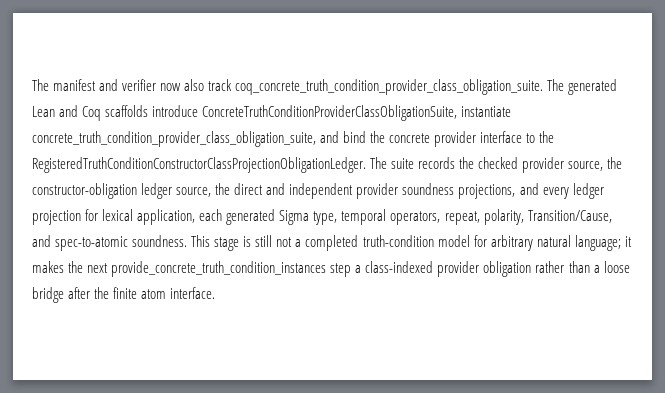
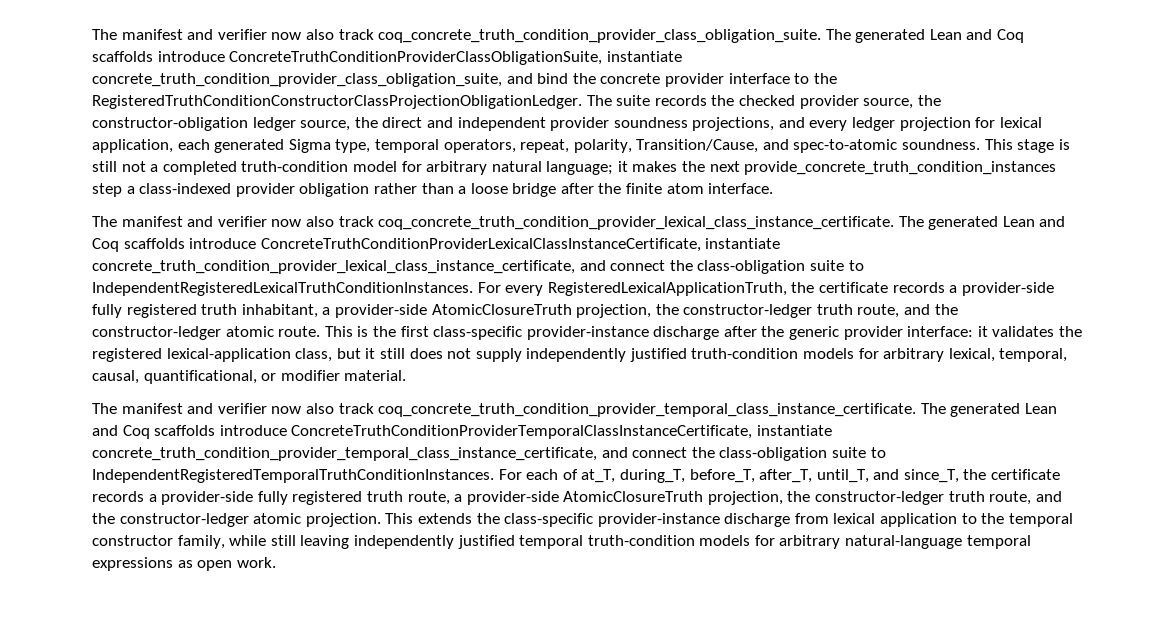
(216, 293) none -> [92,216,1066,230] [92,238,781,252] [92,260,864,274] [92,282,1054,296] [92,304,958,318] [92,326,1083,340] [92,348,1068,362] [92,370,407,384] [92,403,1057,417] [92,425,832,439] [92,447,886,461] [92,469,1061,483] [92,491,1062,505] [92,513,1073,527] [92,535,1031,549] [92,557,276,571] // The manifest and verifier now also track coq_concrete_truth_condition_provider_lexical_class_instance_certificate. The generated Lean and Coq scaffolds introduce ConcreteTruthConditionProviderLexicalClassInstanceCertificate, instantiate concrete_truth_condition_provider_lexical_class_instance_certificate, and connect the class-obligation suite to IndependentRegisteredLexicalTruthConditionInstances. For every RegisteredLexicalApplicationTruth, the certificate records a provider-side fully registered truth inhabitant, a provider-side AtomicClosureTruth projection, the constructor-ledger truth route, and the constructor-ledger atomic route. This is the first class-specific provider-instance discharge after the generic provider interface: it validates the registered lexical-application class, but it still does not supply independently justified truth-condition models for arbitrary lexical, temporal, causal, quantificational, or modifier material. // The manifest and verifier now also track coq_concrete_truth_condition_provider_temporal_class_instance_certificate. The generated Lean and Coq scaffolds introduce ConcreteTruthConditionProviderTemporalClassInstanceCertificate, instantiate concrete_truth_condition_provider_temporal_class_instance_certificate, and connect the class-obligation suite to IndependentRegisteredTemporalTruthConditionInstances. For each of at_T, during_T, before_T, after_T, until_T, and since_T, the certificate records a provider-side fully registered truth route, a provider-side AtomicClosureTruth projection, the constructor-ledger truth route, and the constructor-ledger atomic projection. This extends the class-specific provider-instance discharge from lexical application to the temporal constructor family, while still leaving independently justified temporal truth-condition models for arbitrary natural-language temporal expressions as open work.

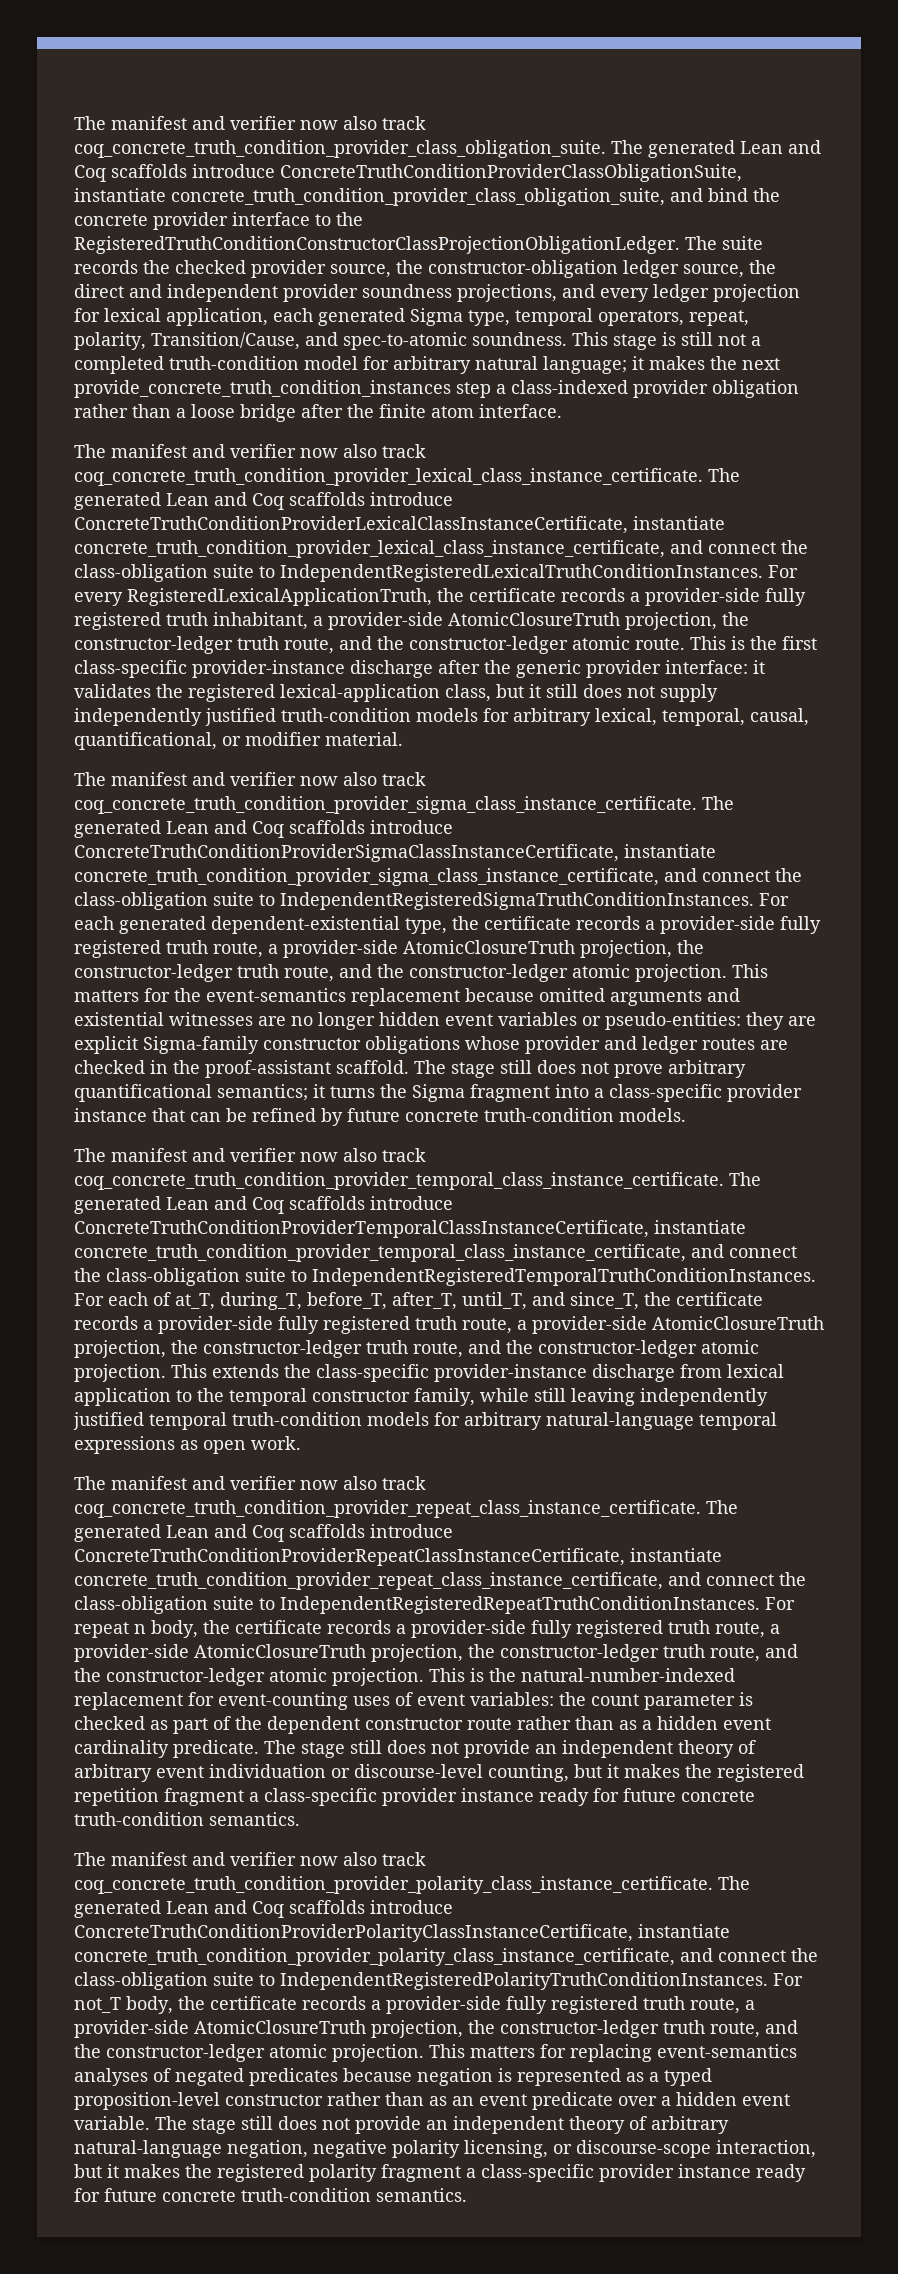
(407, 375) none -> [74,772,426,786] [74,796,734,814] [74,820,453,838] [74,844,716,862] [74,868,802,886] [74,892,789,910] [74,916,821,934] [74,940,704,958] [74,964,768,982] [74,988,740,1006] [74,1012,816,1030] [74,1036,788,1054] [74,1060,746,1078] [74,1084,802,1102] [74,1108,686,1126] // The manifest and verifier now also track coq_concrete_truth_condition_provider_sigma_class_instance_certificate. The generated Lean and Coq scaffolds introduce ConcreteTruthConditionProviderSigmaClassInstanceCertificate, instantiate concrete_truth_condition_provider_sigma_class_instance_certificate, and connect the class-obligation suite to IndependentRegisteredSigmaTruthConditionInstances. For each generated dependent-existential type, the certificate records a provider-side fully registered truth route, a provider-side AtomicClosureTruth projection, the constructor-ledger truth route, and the constructor-ledger atomic projection. This matters for the event-semantics replacement because omitted arguments and existential witnesses are no longer hidden event variables or pseudo-entities: they are explicit Sigma-family constructor obligations whose provider and ledger routes are checked in the proof-assistant scaffold. The stage still does not prove arbitrary quantificational semantics; it turns the Sigma fragment into a class-specific provider instance that can be refined by future concrete truth-condition models.
(276, 562) none -> [74,1476,426,1490] [74,1500,738,1518] [74,1524,453,1542] [74,1548,722,1566] [74,1572,806,1590] [74,1596,795,1614] [74,1620,780,1638] [74,1644,798,1662] [74,1668,735,1686] [74,1692,753,1710] [74,1716,771,1734] [74,1740,756,1758] [74,1764,804,1782] [74,1788,755,1806] [74,1812,300,1826] [74,1852,426,1866] [74,1876,750,1894] [74,1900,453,1918] [74,1924,730,1942] [74,1948,818,1966] [74,1972,803,1990] [74,1996,755,2014] [74,2020,798,2038] [74,2044,797,2062] [74,2068,712,2086] [74,2092,790,2110] [74,2116,729,2134] [74,2140,816,2158] [74,2164,806,2182] [74,2188,467,2202] // The manifest and verifier now also track coq_concrete_truth_condition_provider_repeat_class_instance_certificate. The generated Lean and Coq scaffolds introduce ConcreteTruthConditionProviderRepeatClassInstanceCertificate, instantiate concrete_truth_condition_provider_repeat_class_instance_certificate, and connect the class-obligation suite to IndependentRegisteredRepeatTruthConditionInstances. For repeat n body, the certificate records a provider-side fully registered truth route, a provider-side AtomicClosureTruth projection, the constructor-ledger truth route, and the constructor-ledger atomic projection. This is the natural-number-indexed replacement for event-counting uses of event variables: the count parameter is checked as part of the dependent constructor route rather than as a hidden event cardinality predicate. The stage still does not provide an independent theory of arbitrary event individuation or discourse-level counting, but it makes the registered repetition fragment a class-specific provider instance ready for future concrete truth-condition semantics. // The manifest and verifier now also track coq_concrete_truth_condition_provider_polarity_class_instance_certificate. The generated Lean and Coq scaffolds introduce ConcreteTruthConditionProviderPolarityClassInstanceCertificate, instantiate concrete_truth_condition_provider_polarity_class_instance_certificate, and connect the class-obligation suite to IndependentRegisteredPolarityTruthConditionInstances. For not_T body, the certificate records a provider-side fully registered truth route, a provider-side AtomicClosureTruth projection, the constructor-ledger truth route, and the constructor-ledger atomic projection. This matters for replacing event-semantics analyses of negated predicates because negation is represented as a typed proposition-level constructor rather than as an event predicate over a hidden event variable. The stage still does not provide an independent theory of arbitrary natural-language negation, negative polarity licensing, or discourse-scope interaction, but it makes the registered polarity fragment a class-specific provider instance ready for future concrete truth-condition semantics.

